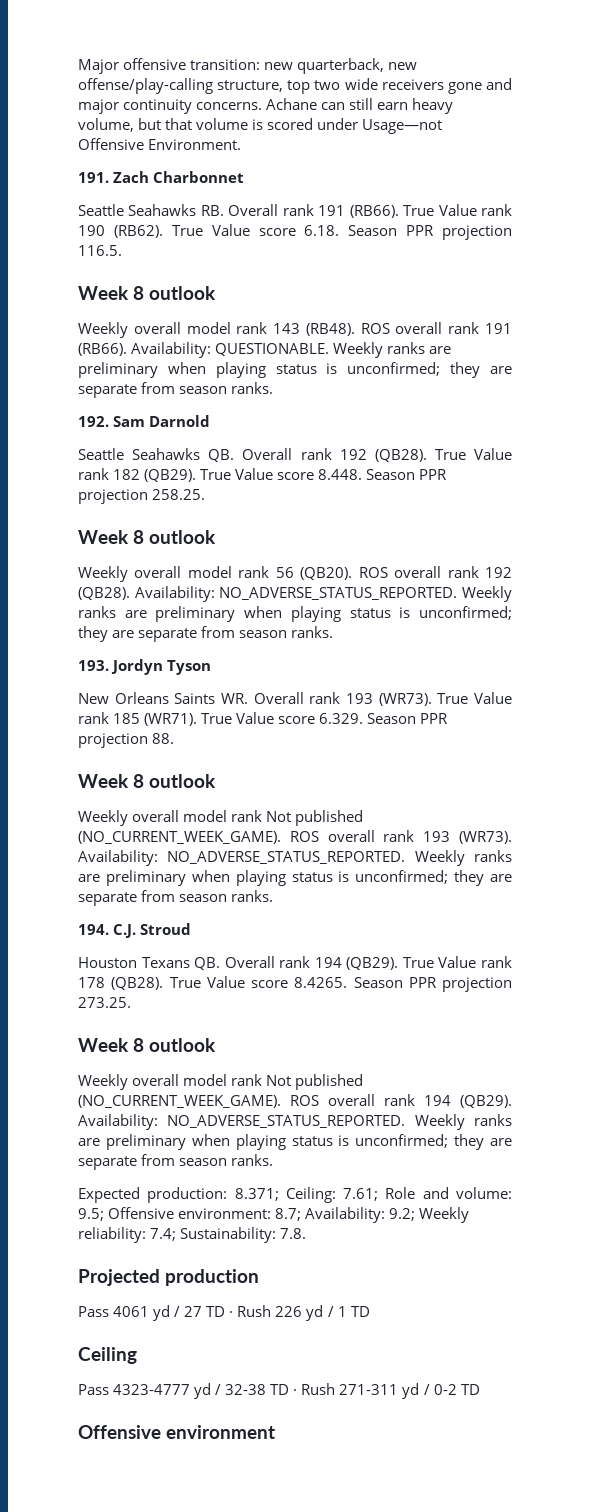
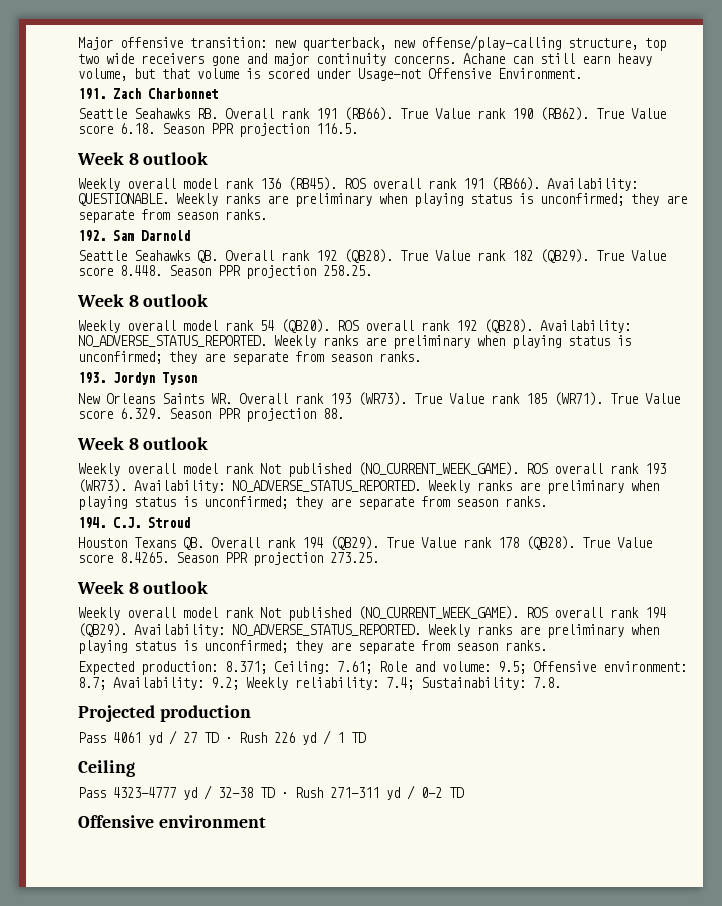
[273,323,355,336] 143 (RB48). -> [260,177,337,191] 136 (RB45).
[275,567,294,578] 56 -> [260,320,274,331] 54

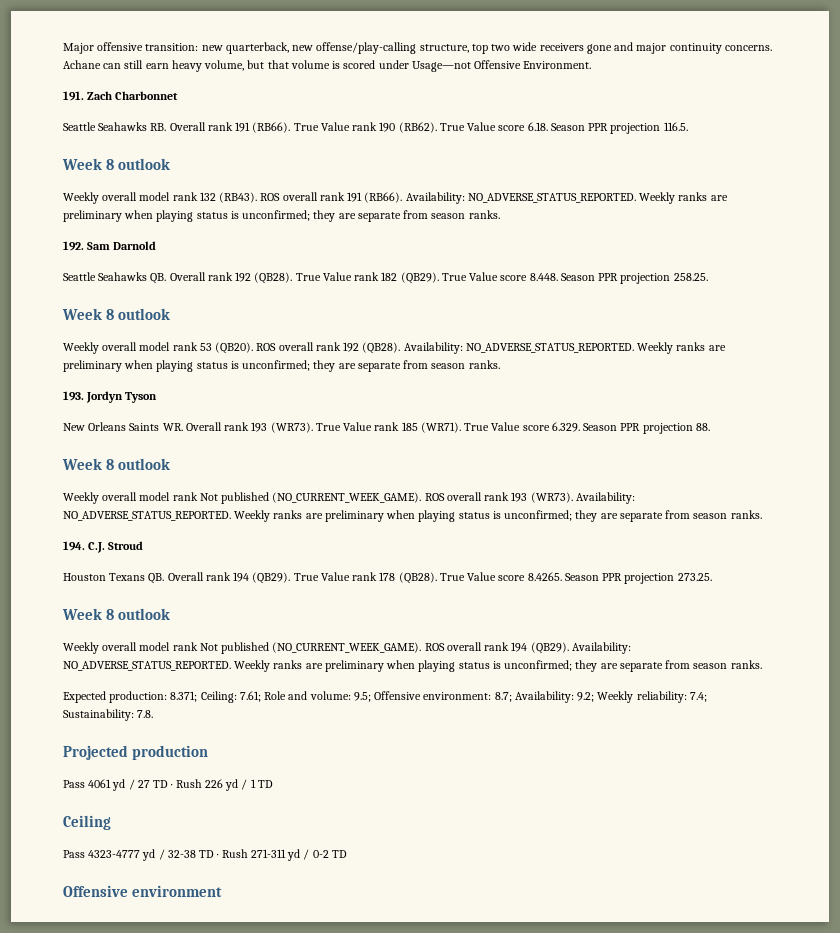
[260,177,337,191] 136 (RB45). -> [199,192,258,203] 132 (RB43).
[78,193,169,206] QUESTIONABLE. -> [467,193,636,203] NO_ADVERSE_STATUS_REPORTED.
[260,320,274,331] 54 -> [199,343,212,351] 53

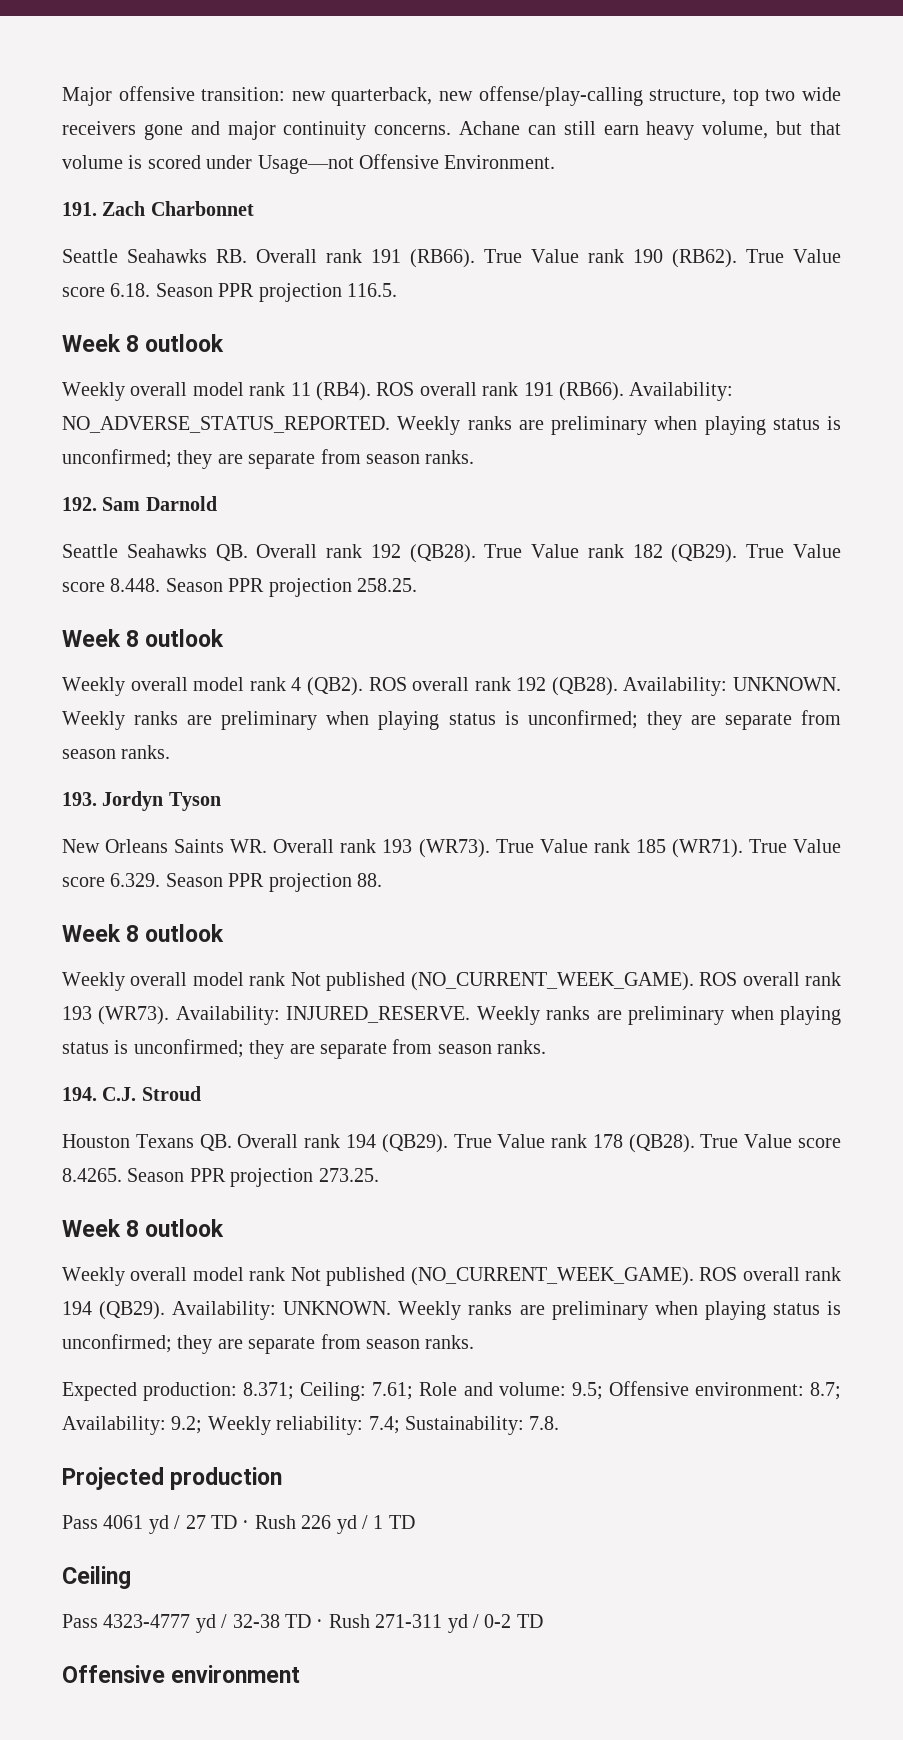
[199,192,258,203] 132 (RB43). -> [290,382,371,401] 11 (RB4).
[199,342,254,354] 53 (QB20). -> [291,677,363,696] 4 (QB2).
[465,343,634,353] NO_ADVERSE_STATUS_REPORTED. -> [733,677,841,691] UNKNOWN.
[63,511,231,521] NO_ADVERSE_STATUS_REPORTED. -> [286,1006,471,1023] INJURED_RESERVE.
[63,661,231,671] NO_ADVERSE_STATUS_REPORTED. -> [283,1301,392,1315] UNKNOWN.

